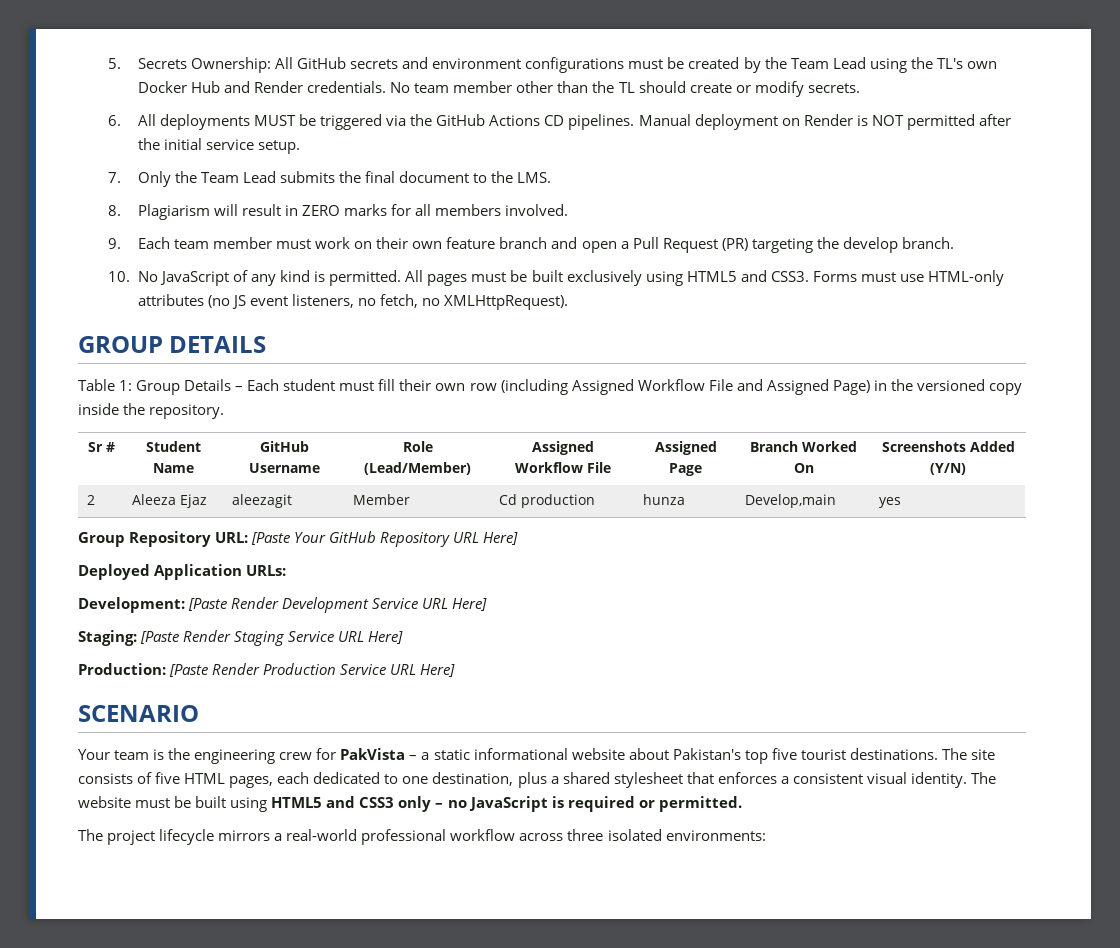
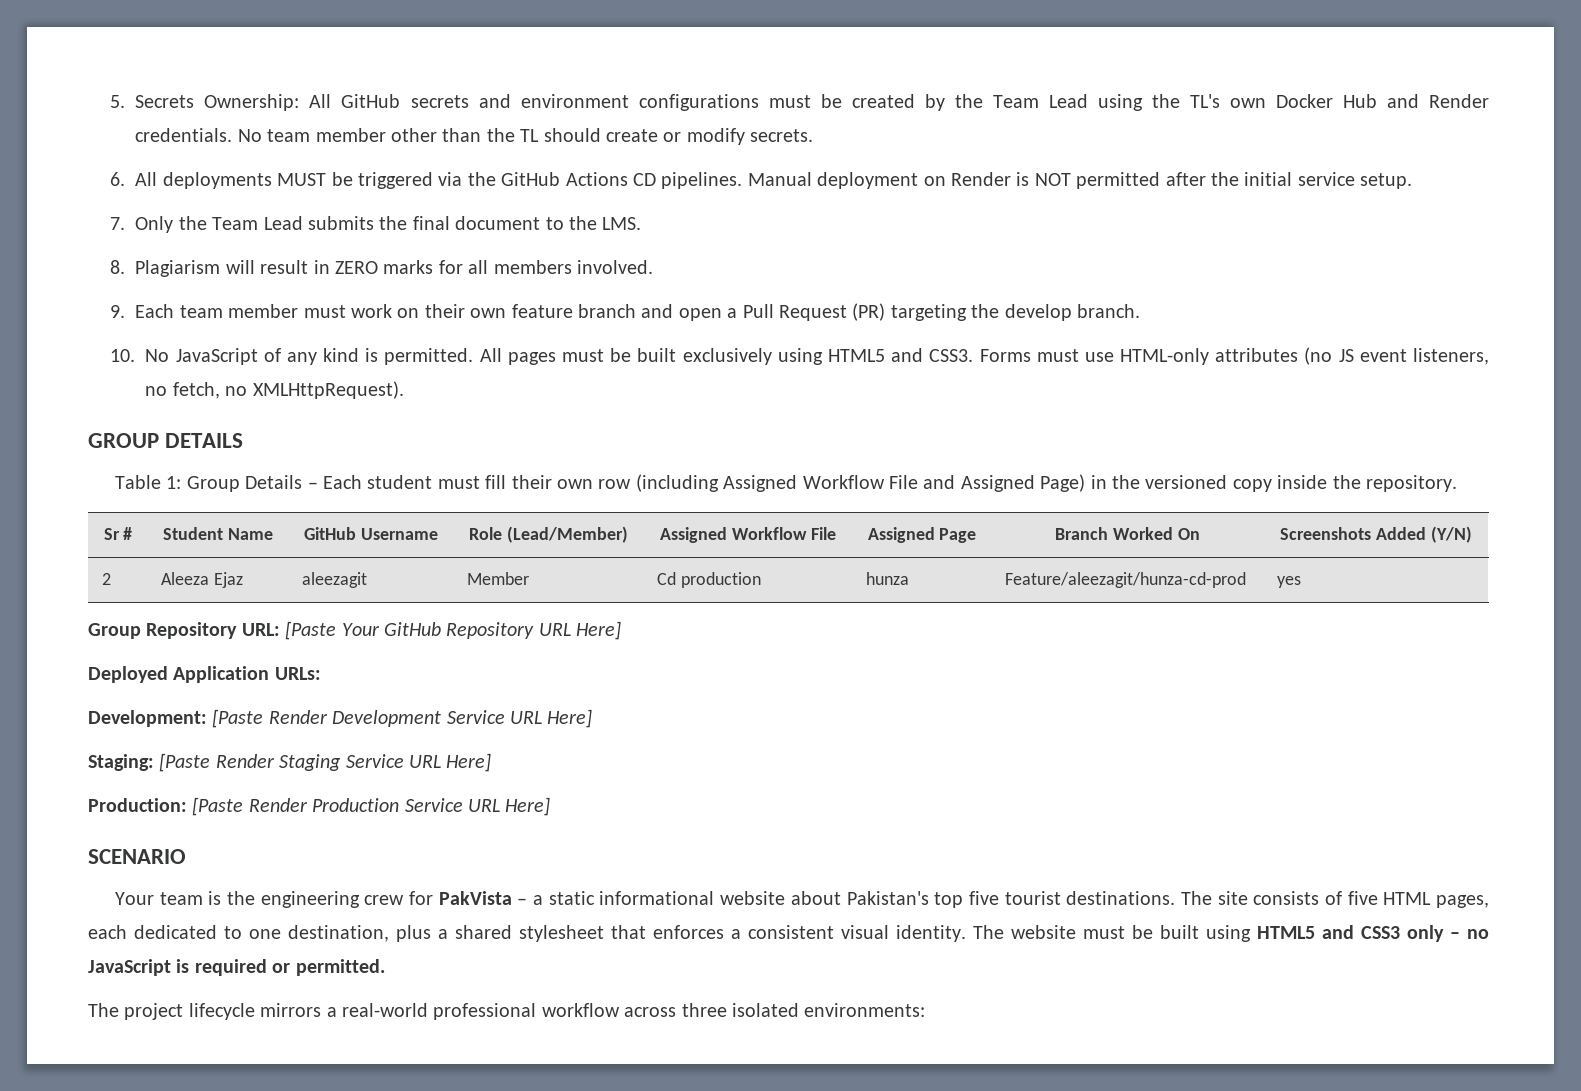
[745,494,837,508] Develop,main -> [1004,572,1246,588] Feature/aleezagit/hunza-cd-prod

